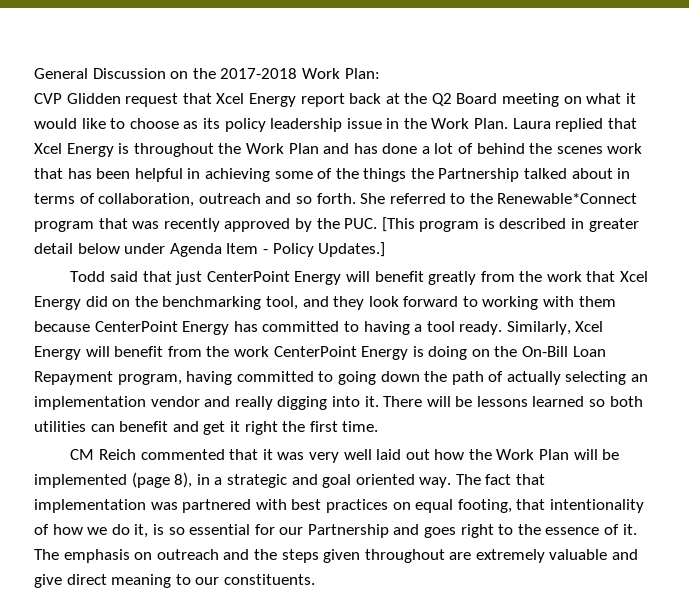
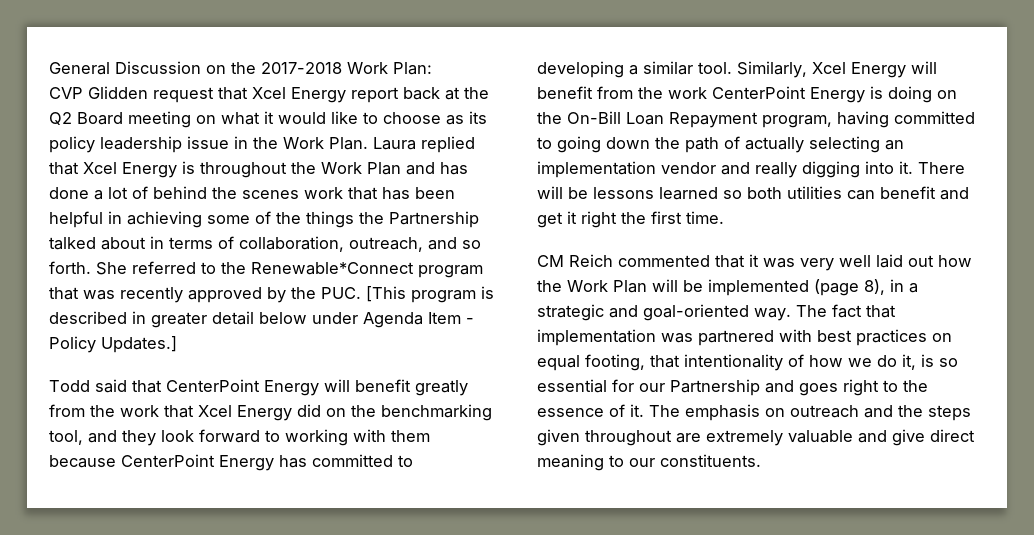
[198,193,261,204] outreach -> [349,237,423,252] outreach,
[175,271,203,285] just -> (162, 386) none
[363,321,503,335] having a tool ready. -> [537,61,732,78] developing a similar tool.
[322,474,415,488] goal oriented -> [643,304,749,321] goal-oriented

